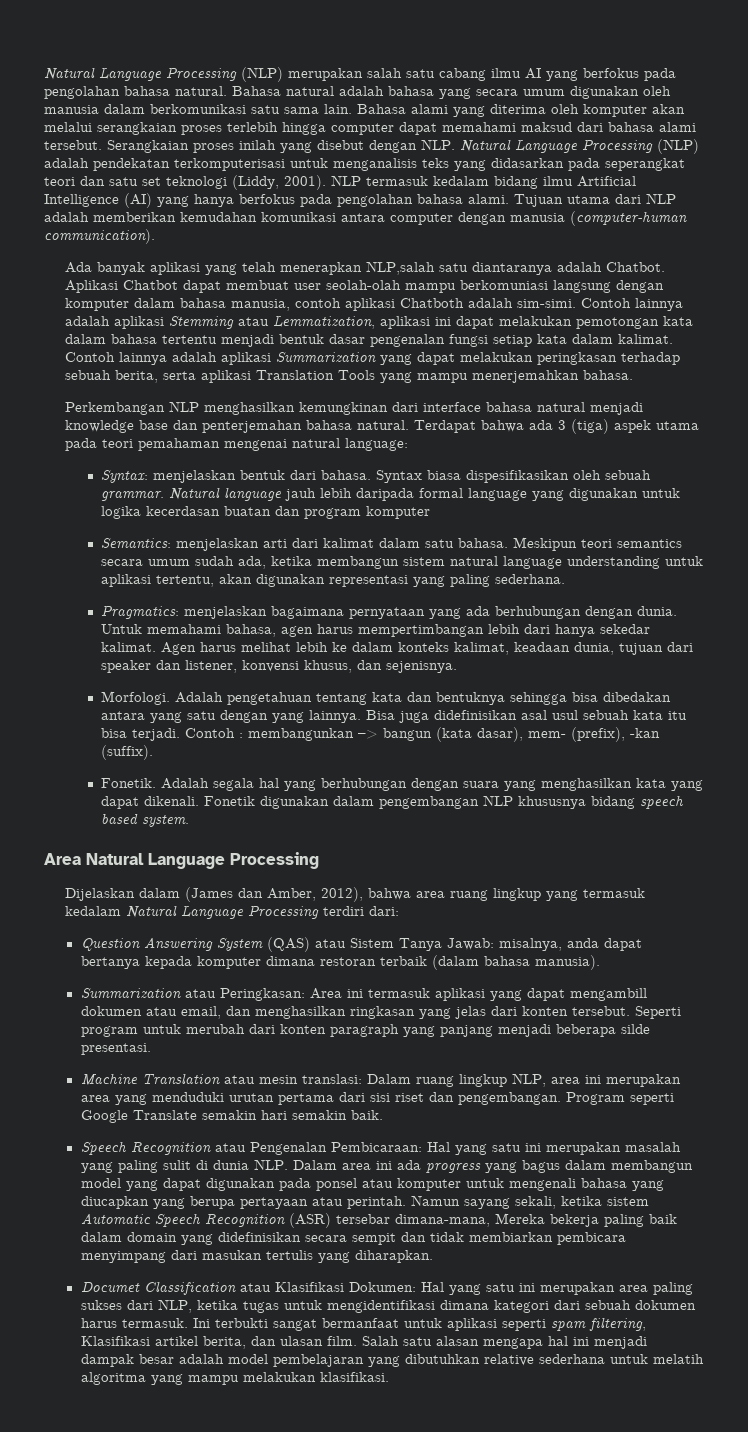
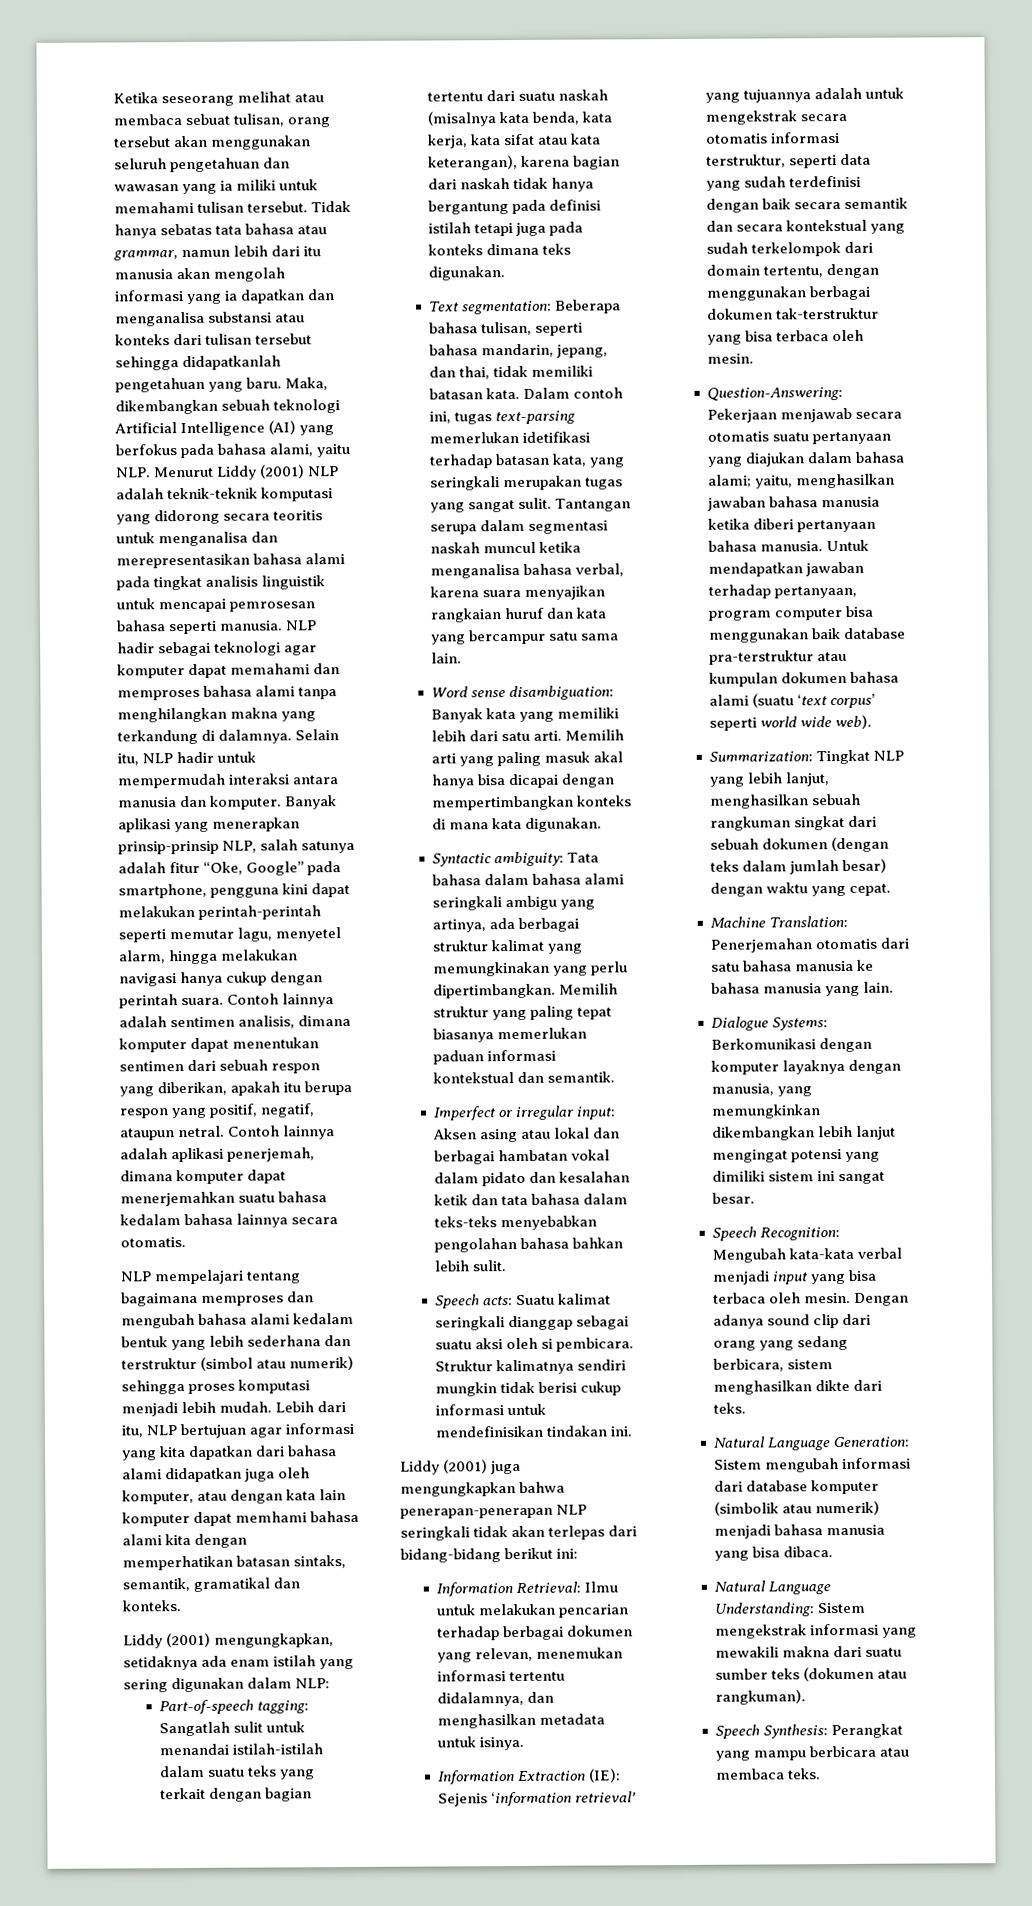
[44,67,676,82] [44,86,671,99] [44,104,685,117] [44,122,696,135] [44,139,699,154] [44,158,685,171] [44,175,573,190] Natural Language Processing (NLP) merupakan salah satu cabang ilmu AI yang berfokus pada pengolahan bahasa natural. Bahasa natural adalah bahasa yang secara umum digunakan oleh manusia dalam berkomunikasi satu sama lain. Bahasa alami yang diterima oleh komputer akan melalui serangkaian proses terlebih hingga computer dapat memahami maksud dari bahasa alami tersebut. Serangkaian proses inilah yang disebut dengan NLP. Natural Language Processing (NLP) adalah pendekatan terkomputerisasi untuk menganalisis teks yang didasarkan pada seperangkat teori dan satu set teknologi (Liddy, 2001). NLP termasuk kedalam bidang ilmu -> [113,91,325,107] [113,113,331,128] [114,135,312,150] [114,157,291,173] [114,179,319,195] [114,200,352,214] [114,223,328,239] [113,245,322,261] [114,267,286,282] [114,289,336,304] [115,311,306,327] [115,333,313,346] [115,355,282,371] [115,377,329,393] [115,399,341,415] Ketika seseorang melihat atau membaca sebuat tulisan, orang tersebut akan menggunakan seluruh pengetahuan dan wawasan yang ia miliki untuk memahami tulisan tersebut. Tidak hanya sebatas tata bahasa atau grammar, namun lebih dari itu manusia akan mengolah informasi yang ia dapatkan dan menganalisa substansi atau konteks dari tulisan tersebut sehingga didapatkanlah pengetahuan yang baru. Maka, dikembangkan sebuah teknologi
[194,193,676,207] [44,211,687,226] [44,229,155,244] [64,261,665,275] [64,280,664,293] [64,298,683,311] [64,316,693,329] [64,334,673,347] [64,352,680,365] [64,370,633,383] [64,401,643,415] [64,419,699,434] [64,438,408,451] [101,470,652,483] [101,487,681,501] [101,506,431,519] [101,537,683,551] [101,556,704,569] [101,574,566,587] [101,605,678,619] [101,624,651,637] [101,642,694,655] [101,660,458,673] [101,691,672,705] [101,710,688,723] [101,727,661,742] [101,745,154,760] [101,778,704,791] [101,795,685,809] [101,813,190,827] [44,852,319,869] [64,887,645,902] [64,905,399,919] [80,937,642,952] [80,955,600,970] [80,988,647,1001] [80,1006,681,1019] [80,1024,650,1037] [80,1043,151,1055] [80,1073,681,1087] [80,1092,674,1105] [80,1110,383,1123] [80,1141,681,1155] [80,1159,693,1173] [80,1178,664,1191] [80,1195,649,1209] [80,1213,677,1228] [80,1232,626,1245] [80,1250,433,1263] [80,1281,693,1295] [80,1299,696,1313] [80,1317,646,1331] [80,1336,647,1349] [80,1354,704,1367] [80,1372,389,1385] hanya berfokus pada pengolahan bahasa alami. Tujuan utama dari NLP adalah memberikan kemudahan komunikasi antara computer dengan manusia (computer-human communication). // Ada banyak aplikasi yang telah menerapkan NLP,salah satu diantaranya adalah Chatbot. Aplikasi Chatbot dapat membuat user seolah-olah mampu berkomuniasi langsung dengan komputer dalam bahasa manusia, contoh aplikasi Chatboth adalah sim-simi. Contoh lainnya adalah aplikasi Stemming atau Lemmatization, aplikasi ini dapat melakukan pemotongan kata dalam bahasa tertentu menjadi bentuk dasar pengenalan fungsi setiap kata dalam kalimat. Contoh lainnya adalah aplikasi Summarization yang dapat melakukan peringkasan terhadap sebuah berita, serta aplikasi Translation Tools yang mampu menerjemahkan bahasa. // Perkembangan NLP menghasilkan kemungkinan dari interface bahasa natural menjadi knowledge base dan penterjemahan bahasa natural. Terdapat bahwa ada 3 (tiga) aspek utama pada teori pemahaman mengenai natural language: // Syntax: menjelaskan bentuk dari bahasa. Syntax biasa dispesifikasikan oleh sebuah grammar. Natural language jauh lebih daripada formal language yang digunakan untuk logika kecerdasan buatan dan program komputer // Semantics: menjelaskan arti dari kalimat dalam satu bahasa. Meskipun teori semantics secara umum sudah ada, ketika membangun sistem natural language understanding untuk aplikasi tertentu, akan digunakan representasi yang paling sederhana. // Pragmatics: menjelaskan bagaimana pernyataan yang ada berhubungan dengan dunia. Untuk memahami bahasa, agen harus mempertimbangan lebih dari hanya sekedar kalimat. Agen harus melihat lebih ke dalam konteks kalimat, keadaan dunia, tujuan dari speaker dan listener, konvensi khusus, dan sejenisnya. // Morfologi. Adalah pengetahuan tentang kata dan bentuknya sehingga bisa dibedakan antara yang satu dengan yang lainnya. Bisa juga didefinisikan asal usul sebuah kata itu bisa terjadi. Contoh : membangunkan –> bangun (kata dasar), mem- (prefix), -kan (suffix). // Fonetik. Adalah segala hal yang berhubungan dengan suara yang menghasilkan kata yang dapat dikenali. Fonetik digunakan dalam pengembangan NLP khususnya bidang speech based system. // Area Natural Language Processing // Dijelaskan dalam (James dan Amber, 2012), bahwa area ruang lingkup yang termasuk kedalam Natural Language Processing terdiri dari: // Question Answering System (QAS) atau Sistem Tanya Jawab: misalnya, anda dapat bertanya kepada komputer dimana restoran terbaik (dalam bahasa manusia). // Summarization atau Peringkasan: Area ini termasuk aplikasi yang dapat mengambill dokumen atau email, dan menghasilkan ringkasan yang jelas dari konten tersebut. Seperti program untuk merubah dari konten paragraph yang panjang menjadi beberapa silde presentasi. // Machine Translation atau mesin translasi: Dalam ruang lingkup NLP, area ini merupakan area yang menduduki urutan pertama dari sisi riset dan pengembangan. Program seperti Google Translate semakin hari semakin baik. // Speech Recognition atau Pengenalan Pembicaraan: Hal yang satu ini merupakan masalah yang paling sulit di dunia NLP. Dalam area ini ada progress yang bagus dalam membangun model yang dapat digunakan pada ponsel atau komputer untuk mengenali bahasa yang diucapkan yang berupa pertayaan atau perintah. Namun sayang sekali, ketika sistem Automatic Speech Recognition (ASR) tersebar dimana-mana, Mereka bekerja paling baik dalam domain yang didefinisikan secara sempit dan tidak membiarkan pembicara menyimpang dari masukan tertulis yang diharapkan. // Documet Classification atau Klasifikasi Dokumen: Hal yang satu ini merupakan area paling sukses dari NLP, ketika tugas untuk mengidentifikasi dimana kategori dari sebuah dokumen harus termasuk. Ini terbukti sangat bermanfaat untuk aplikasi seperti spam filtering, Klasifikasi artikel berita, dan ulasan film. Salah satu alasan mengapa hal ini menjadi dampak besar adalah model pembelajaran yang dibutuhkan relative sederhana untuk melatih algoritma yang mampu melakukan klasifikasi. -> [115,443,351,459] [116,464,340,480] [116,487,334,502] [116,509,324,525] [116,531,279,547] [116,553,346,569] [116,575,326,591] [116,598,316,613] [116,620,318,635] [117,641,318,657] [117,663,341,679] [117,685,338,701] [117,707,317,723] [117,729,340,745] [117,751,257,766] [117,773,339,789] [118,795,338,810] [118,817,301,833] [118,839,356,855] [118,861,342,876] [118,883,351,899] [118,905,322,920] [118,927,342,943] [118,949,299,965] [119,971,324,987] [119,993,335,1009] [119,1015,352,1029] [119,1037,320,1053] [119,1059,321,1074] [119,1080,353,1097] [119,1103,315,1119] [120,1125,336,1141] [120,1147,316,1163] [120,1169,287,1185] [120,1191,328,1207] [120,1213,339,1228] [120,1237,186,1248] [120,1269,302,1285] [121,1291,315,1307] [121,1312,355,1329] [121,1335,352,1351] [121,1355,355,1371] [121,1379,311,1395] [121,1401,347,1417] [121,1422,355,1439] [122,1445,338,1461] [122,1467,311,1483] [122,1489,347,1505] [122,1510,360,1527] [122,1533,248,1548] [122,1555,347,1571] [122,1577,301,1592] [122,1600,182,1612] [123,1632,335,1649] [123,1655,355,1671] [123,1677,331,1693] [159,1699,310,1715] [159,1721,306,1737] [159,1743,324,1756] [159,1765,316,1780] [160,1787,313,1802] [427,89,609,102] [427,111,613,127] [427,133,602,149] [428,154,621,171] [428,177,595,192] [428,199,602,215] [428,221,584,237] [428,243,572,256] [428,266,506,281] [429,299,622,315] [429,321,584,336] [429,343,609,358] [429,365,594,380] [429,387,624,400] [429,410,576,425] [429,431,591,444] [429,453,626,469] [430,475,624,491] [430,497,632,513] [430,519,609,535] [430,541,582,554] [430,563,625,579] [430,585,606,600] [430,607,607,623] [431,629,620,645] [431,652,463,664] [431,685,615,701] [431,707,620,723] [431,729,625,742] [431,751,624,767] [431,773,615,789] [432,795,633,811] [432,817,603,832] [432,851,600,867] [432,873,625,886] [432,895,596,911] [432,917,580,933] [432,939,584,954] [433,961,629,977] [433,983,619,999] [433,1005,613,1021] [433,1027,588,1043] [433,1049,557,1065] [433,1071,616,1084] [433,1105,617,1121] [433,1127,621,1143] [434,1149,611,1165] [434,1171,631,1187] [434,1193,629,1206] [434,1215,598,1231] [434,1237,624,1253] [434,1260,507,1272] [435,1293,612,1309] [435,1315,630,1331] [435,1337,635,1352] [435,1359,627,1375] [435,1381,622,1397] [435,1403,547,1416] [435,1425,633,1438] [400,1459,522,1475] [400,1481,566,1497] [400,1504,588,1519] [400,1525,638,1541] [400,1547,579,1563] [436,1581,619,1597] [436,1603,630,1618] [437,1625,634,1641] [437,1647,624,1663] [437,1670,566,1682] [437,1691,555,1707] [437,1713,606,1729] [437,1736,525,1751] [437,1768,622,1785] [438,1791,637,1807] [705,87,905,103] [705,110,848,125] [705,132,841,144] [706,153,872,169] [706,175,862,191] [706,197,909,213] [706,219,906,234] [706,241,874,257] [706,263,880,279] [706,285,872,301] [707,307,880,320] [707,329,865,345] [707,353,755,364] [707,386,844,401] [707,407,903,423] [707,431,892,445] [707,451,906,467] [708,473,896,489] [707,496,881,511] [708,518,877,533] [708,539,870,552] [708,561,865,577] [708,584,858,599] [708,605,874,621] [709,627,907,643] [709,650,848,665] [709,671,900,687] [709,693,876,709] [709,714,873,731] [709,749,905,765] [709,772,830,787] [710,793,862,809] [710,815,878,831] [710,836,890,853] [710,858,888,875] [710,882,892,897] [710,915,849,928] [710,937,910,953] [711,959,875,972] [711,981,895,997] [711,1016,829,1031] [711,1037,873,1053] [711,1059,902,1075] [711,1083,813,1097] [711,1104,822,1119] [712,1125,897,1141] [712,1149,881,1163] [712,1170,886,1185] [712,1192,756,1204] [712,1226,841,1241] [712,1247,903,1263] [712,1269,878,1285] [713,1292,910,1306] [713,1313,872,1329] [713,1335,849,1351] [713,1358,834,1372] [713,1379,883,1395] [713,1402,747,1414] [713,1436,911,1451] [714,1457,912,1473] [714,1479,880,1495] [714,1500,881,1516] [714,1524,886,1539] [714,1546,834,1561] [714,1580,832,1595] [714,1602,867,1617] [715,1623,918,1639] [715,1645,903,1658] [715,1666,908,1682] [715,1689,807,1705] [715,1723,904,1739] [715,1745,910,1761] [715,1768,822,1780] berfokus pada bahasa alami, yaitu NLP. Menurut Liddy (2001) NLP adalah teknik-teknik komputasi yang didorong secara teoritis untuk menganalisa dan merepresentasikan bahasa alami pada tingkat analisis linguistik untuk mencapai pemrosesan bahasa seperti manusia. NLP hadir sebagai teknologi agar komputer dapat memahami dan memproses bahasa alami tanpa menghilangkan makna yang terkandung di dalamnya. Selain itu, NLP hadir untuk mempermudah interaksi antara manusia dan komputer. Banyak aplikasi yang menerapkan prinsip-prinsip NLP, salah satunya adalah fitur “Oke, Google” pada smartphone, pengguna kini dapat melakukan perintah-perintah seperti memutar lagu, menyetel alarm, hingga melakukan navigasi hanya cukup dengan perintah suara. Contoh lainnya adalah sentimen analisis, dimana komputer dapat menentukan sentimen dari sebuah respon yang diberikan, apakah itu berupa respon yang positif, negatif, ataupun netral. Contoh lainnya adalah aplikasi penerjemah, dimana komputer dapat menerjemahkan suatu bahasa kedalam bahasa lainnya secara otomatis. // NLP mempelajari tentang bagaimana memproses dan mengubah bahasa alami kedalam bentuk yang lebih sederhana dan terstruktur (simbol atau numerik) sehingga proses komputasi menjadi lebih mudah. Lebih dari itu, NLP bertujuan agar informasi yang kita dapatkan dari bahasa alami didapatkan juga oleh komputer, atau dengan kata lain komputer dapat memhami bahasa alami kita dengan memperhatikan batasan sintaks, semantik, gramatikal dan konteks. // Liddy (2001) mengungkapkan, setidaknya ada enam istilah yang sering digunakan dalam NLP: // Part-of-speech tagging: Sangatlah sulit untuk menandai istilah-istilah dalam suatu teks yang terkait dengan bagian tertentu dari suatu naskah (misalnya kata benda, kata kerja, kata sifat atau kata keterangan), karena bagian dari naskah tidak hanya bergantung pada definisi istilah tetapi juga pada konteks dimana teks digunakan. // Text segmentation: Beberapa bahasa tulisan, seperti bahasa mandarin, jepang, dan thai, tidak memiliki batasan kata. Dalam contoh ini, tugas text-parsing memerlukan idetifikasi terhadap batasan kata, yang seringkali merupakan tugas yang sangat sulit. Tantangan serupa dalam segmentasi naskah muncul ketika menganalisa bahasa verbal, karena suara menyajikan rangkaian huruf dan kata yang bercampur satu sama lain. // Word sense disambiguation: Banyak kata yang memiliki lebih dari satu arti. Memilih arti yang paling masuk akal hanya bisa dicapai dengan mempertimbangkan konteks di mana kata digunakan. // Syntactic ambiguity: Tata bahasa dalam bahasa alami seringkali ambigu yang artinya, ada berbagai struktur kalimat yang memungkinakan yang perlu dipertimbangkan. Memilih struktur yang paling tepat biasanya memerlukan paduan informasi kontekstual dan semantik. // Imperfect or irregular input: Aksen asing atau lokal dan berbagai hambatan vokal dalam pidato dan kesalahan ketik dan tata bahasa dalam teks-teks menyebabkan pengolahan bahasa bahkan lebih sulit. // Speech acts: Suatu kalimat seringkali dianggap sebagai suatu aksi oleh si pembicara. Struktur kalimatnya sendiri mungkin tidak berisi cukup informasi untuk mendefinisikan tindakan ini. // Liddy (2001) juga mengungkapkan bahwa penerapan-penerapan NLP seringkali tidak akan terlepas dari bidang-bidang berikut ini: // Information Retrieval: Ilmu untuk melakukan pencarian terhadap berbagai dokumen yang relevan, menemukan informasi tertentu didalamnya, dan menghasilkan metadata untuk isinya. // Information Extraction (IE): Sejenis ‘information retrieval’ yang tujuannya adalah untuk mengekstrak secara otomatis informasi terstruktur, seperti data yang sudah terdefinisi dengan baik secara semantik dan secara kontekstual yang sudah terkelompok dari domain tertentu, dengan menggunakan berbagai dokumen tak-terstruktur yang bisa terbaca oleh mesin. // Question-Answering: Pekerjaan menjawab secara otomatis suatu pertanyaan yang diajukan dalam bahasa alami; yaitu, menghasilkan jawaban bahasa manusia ketika diberi pertanyaan bahasa manusia. Untuk mendapatkan jawaban terhadap pertanyaan, program computer bisa menggunakan baik database pra-terstruktur atau kumpulan dokumen bahasa alami (suatu ‘text corpus’ seperti world wide web). // Summarization: Tingkat NLP yang lebih lanjut, menghasilkan sebuah rangkuman singkat dari sebuah dokumen (dengan teks dalam jumlah besar) dengan waktu yang cepat. // Machine Translation: Penerjemahan otomatis dari satu bahasa manusia ke bahasa manusia yang lain. // Dialogue Systems: Berkomunikasi dengan komputer layaknya dengan manusia, yang memungkinkan dikembangkan lebih lanjut mengingat potensi yang dimiliki sistem ini sangat besar. // Speech Recognition: Mengubah kata-kata verbal menjadi input yang bisa terbaca oleh mesin. Dengan adanya sound clip dari orang yang sedang berbicara, sistem menghasilkan dikte dari teks. // Natural Language Generation: Sistem mengubah informasi dari database komputer (simbolik atau numerik) menjadi bahasa manusia yang bisa dibaca. // Natural Language Understanding: Sistem mengekstrak informasi yang mewakili makna dari suatu sumber teks (dokumen atau rangkuman). // Speech Synthesis: Perangkat yang mampu berbicara atau membaca teks.

